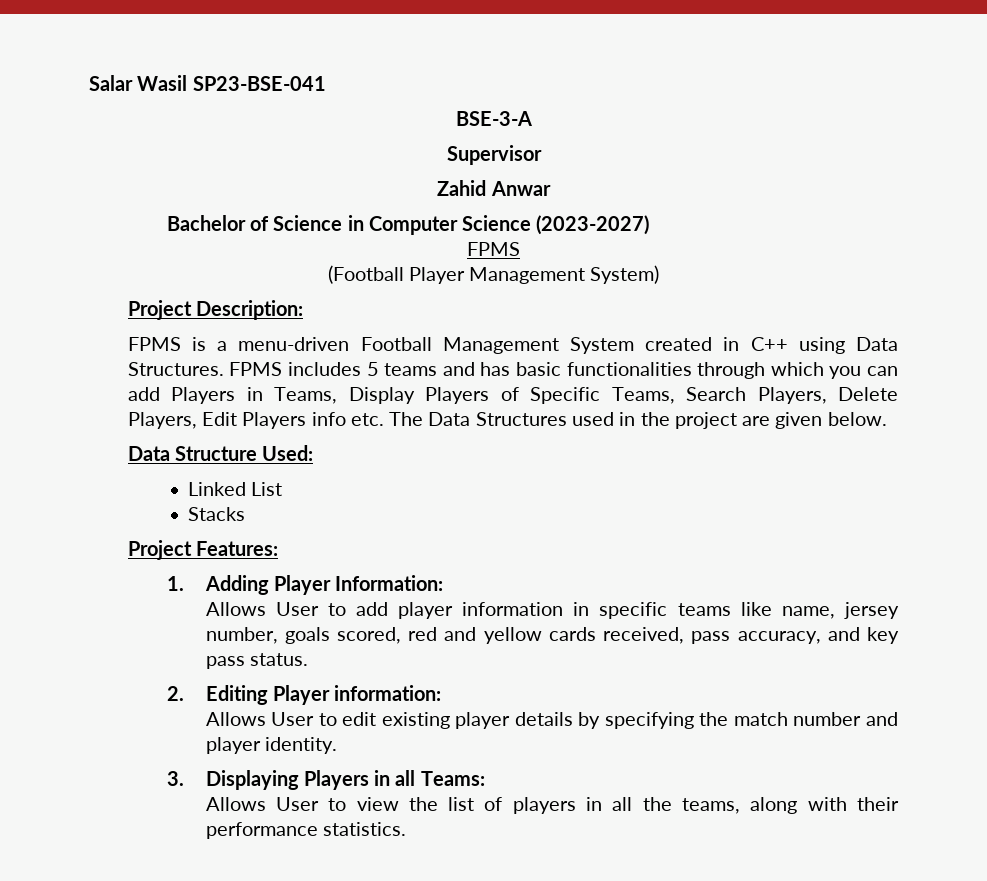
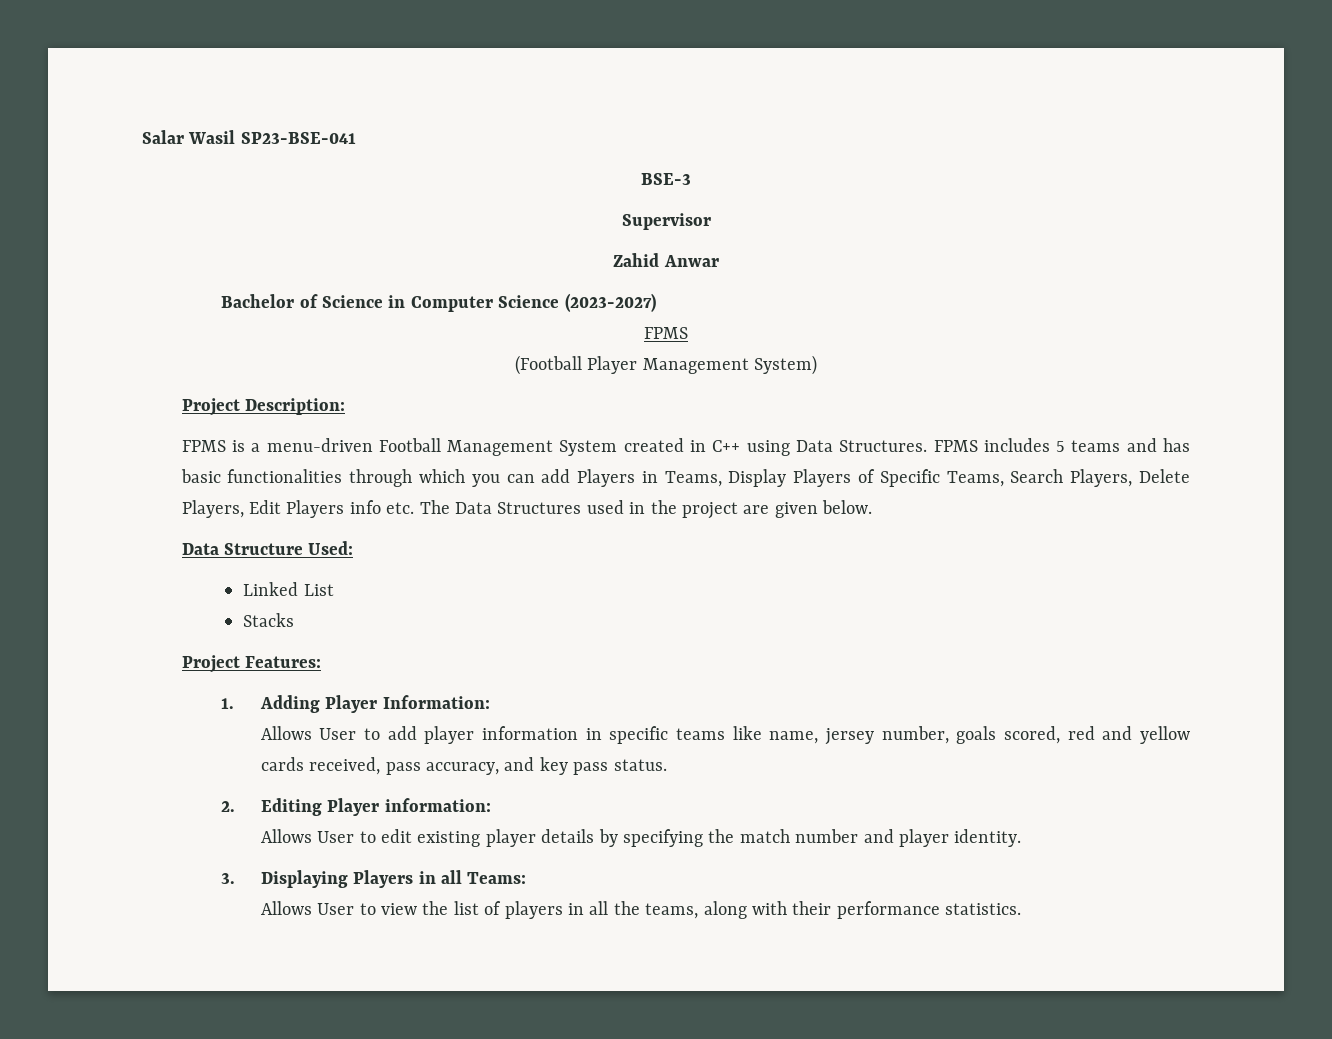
[455,111,532,126] BSE-3-A -> [641,173,691,185] BSE-3

